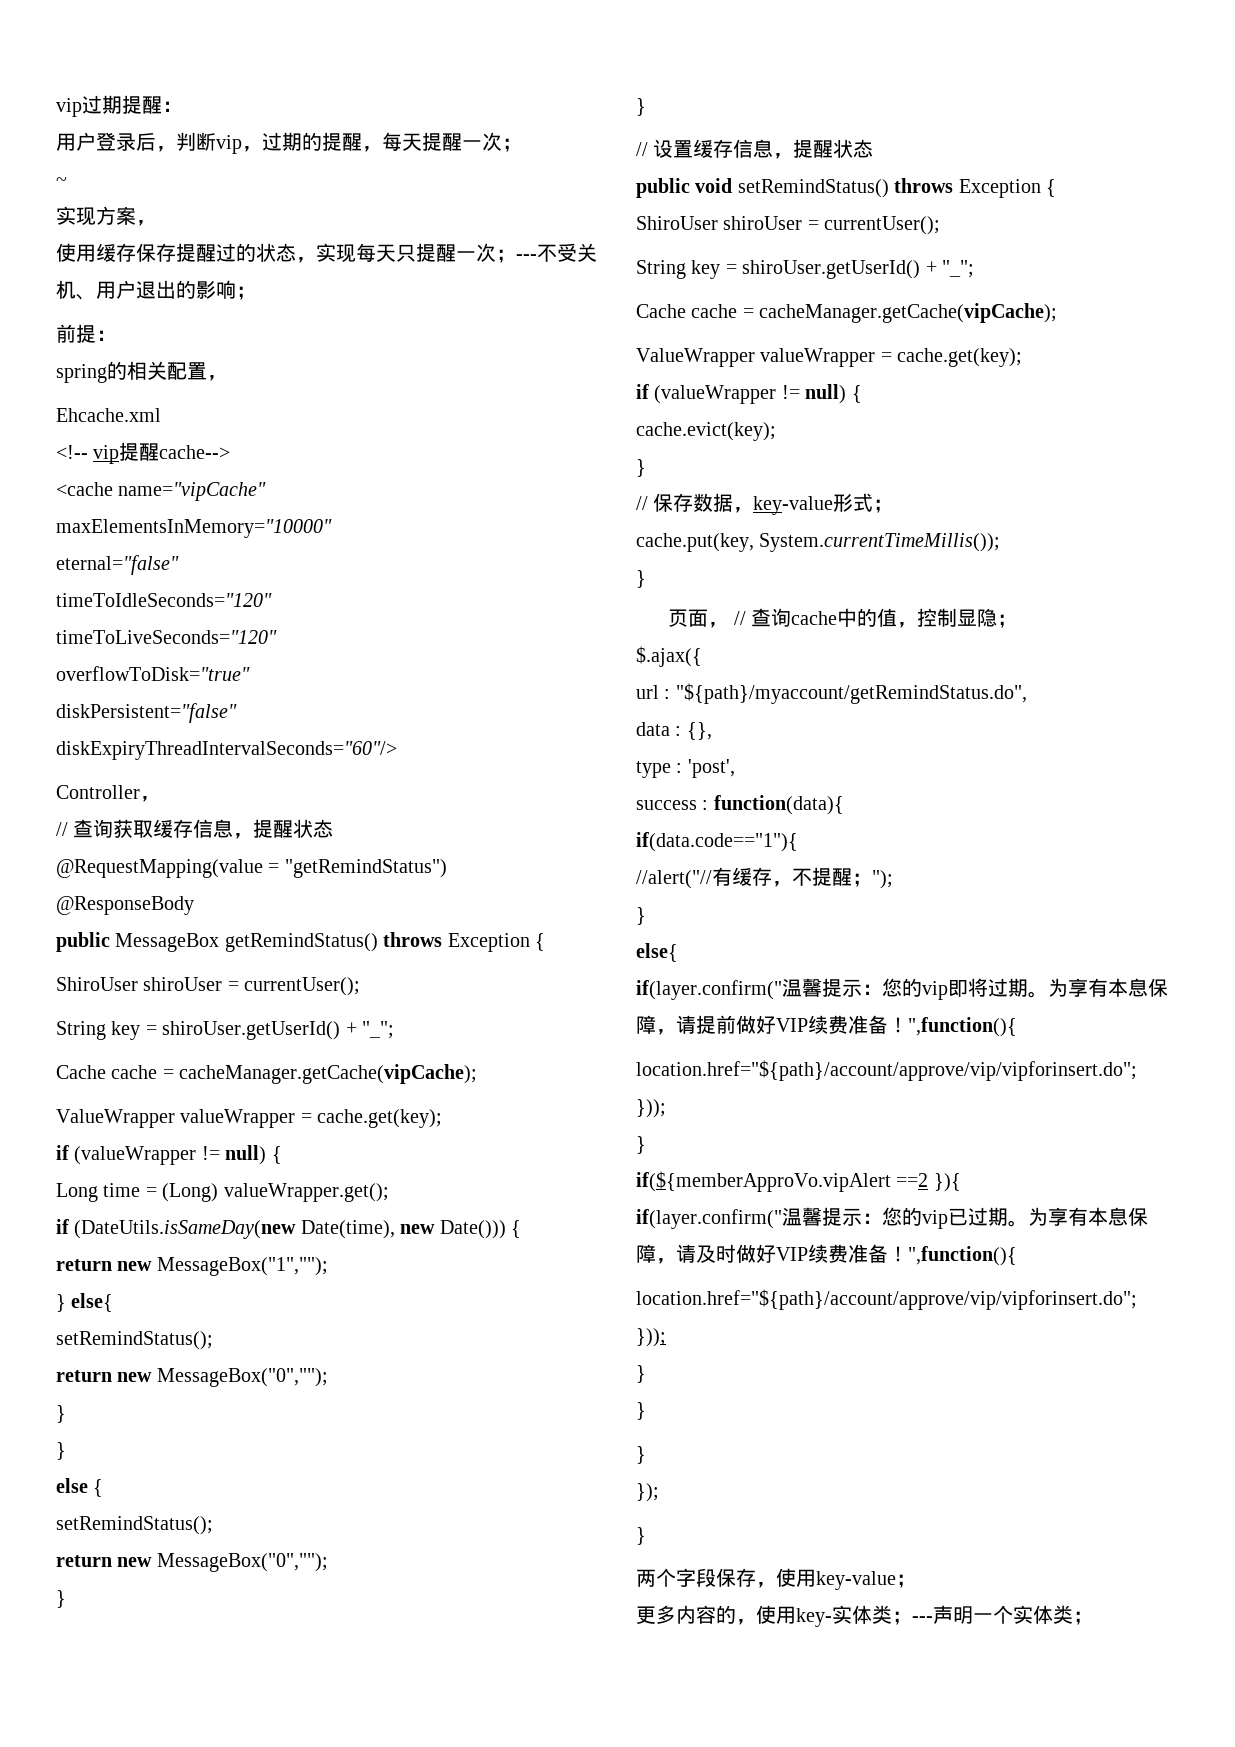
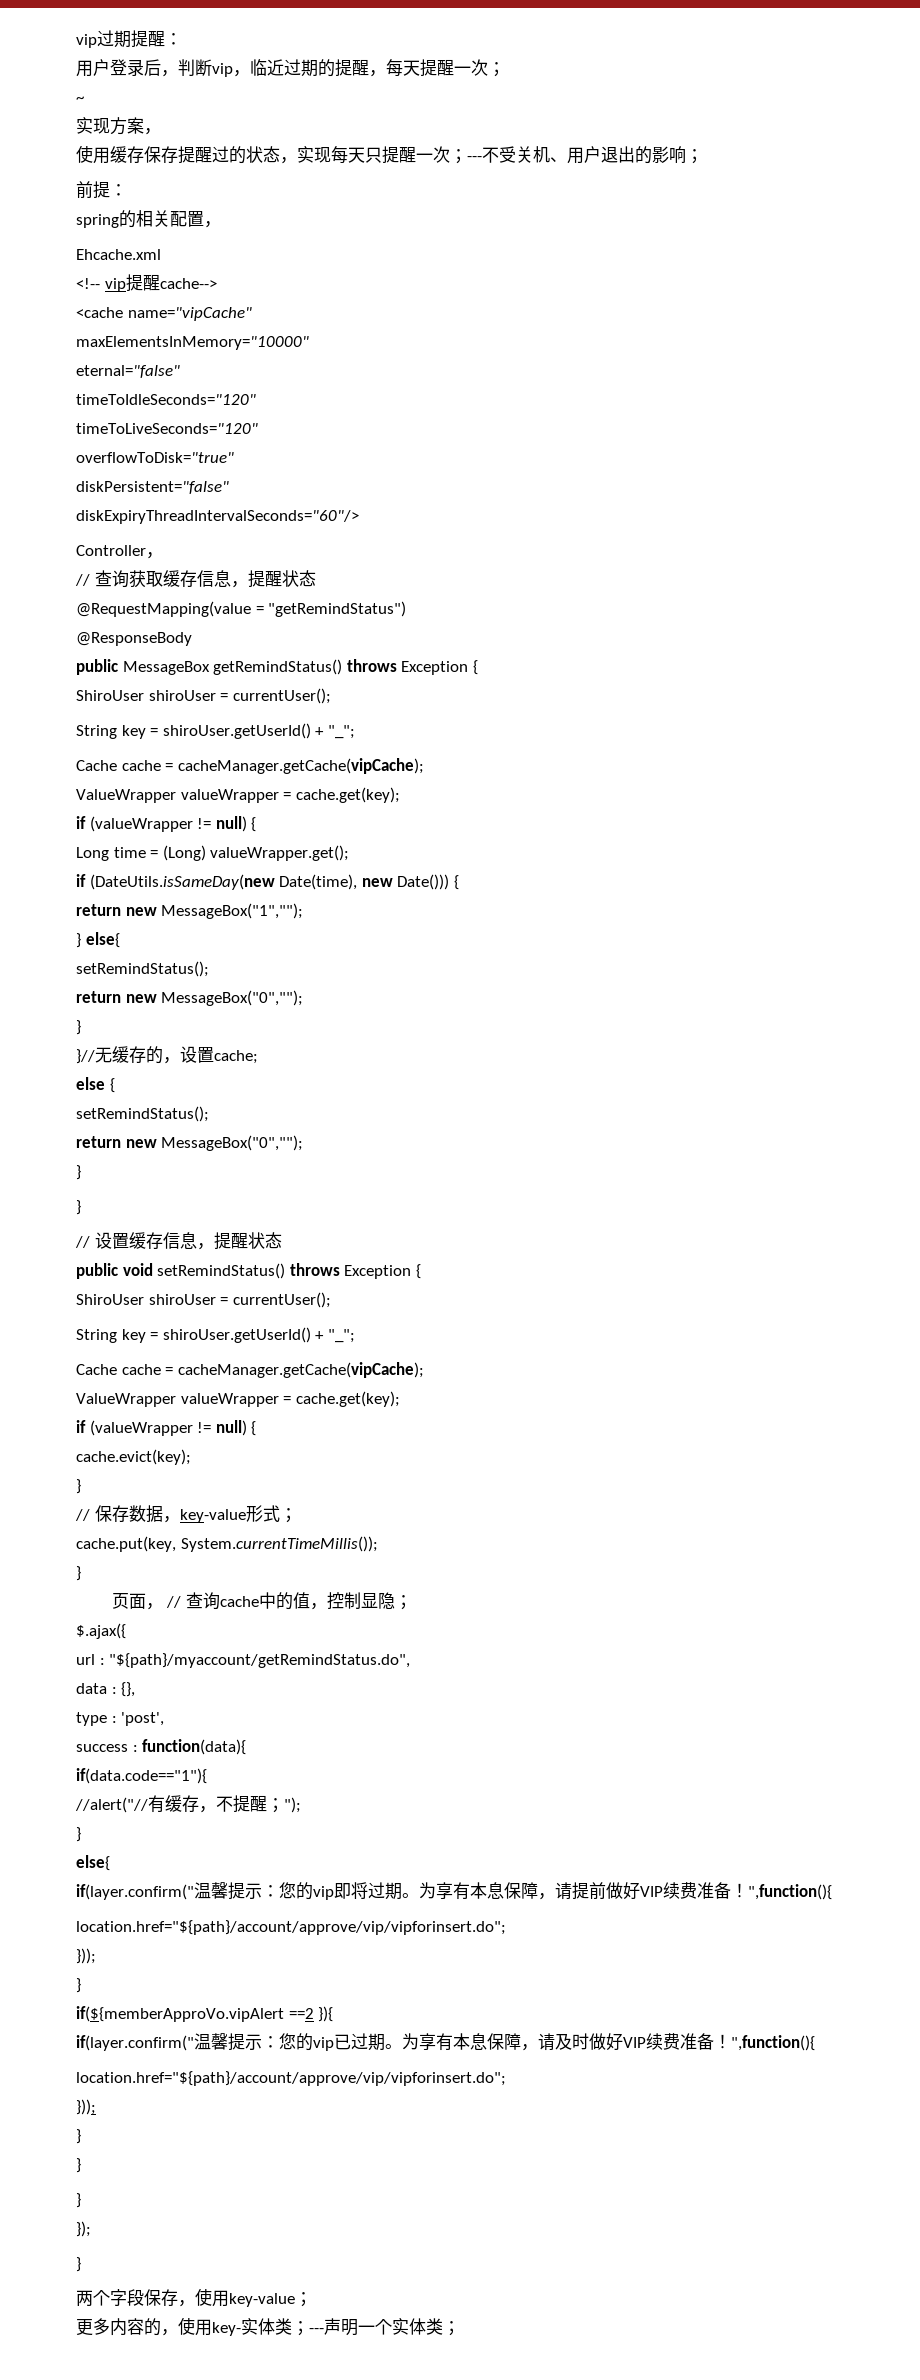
(262, 149) none -> [250,59,284,76] 临近
[56,1442,66,1460] } -> [76,1046,258,1064] }//无缓存的，设置cache;

